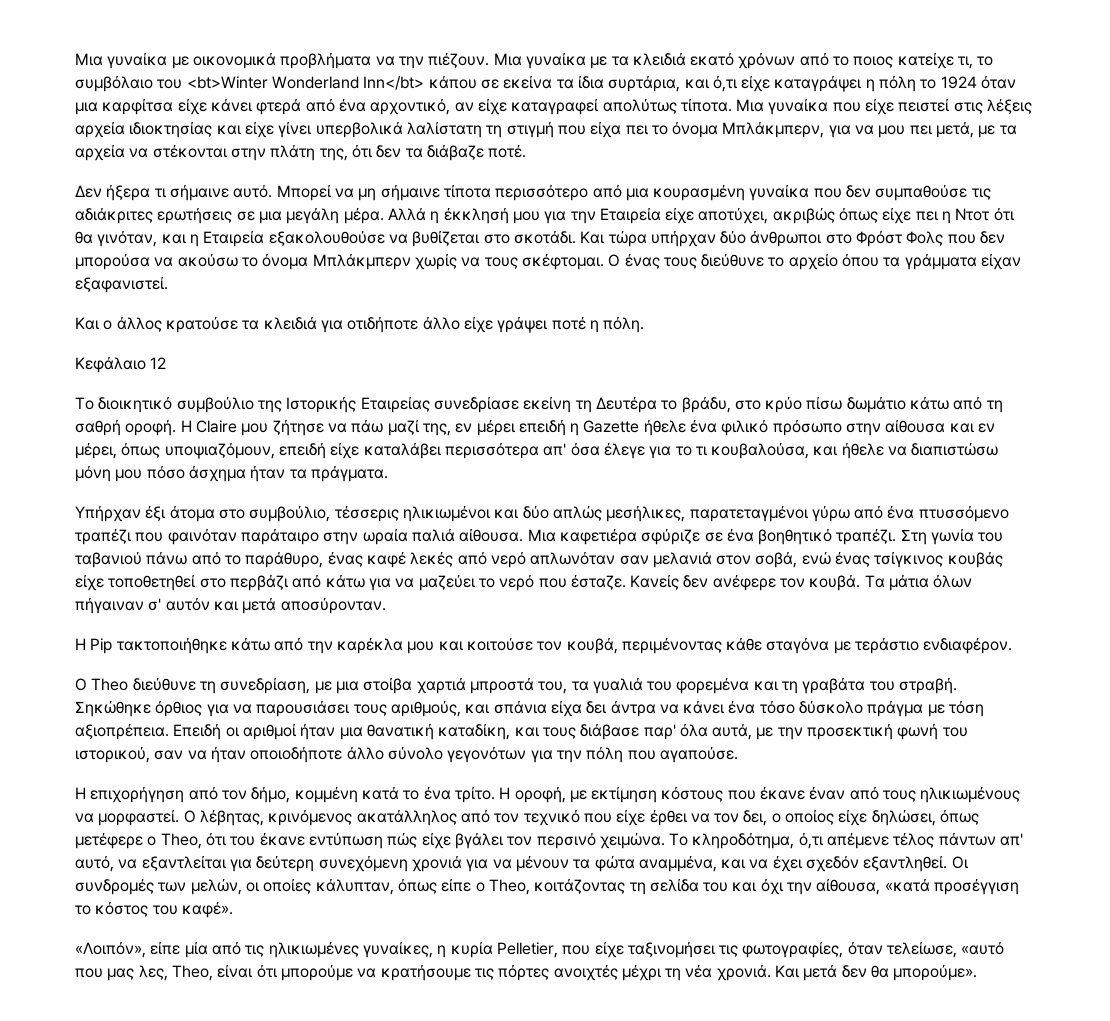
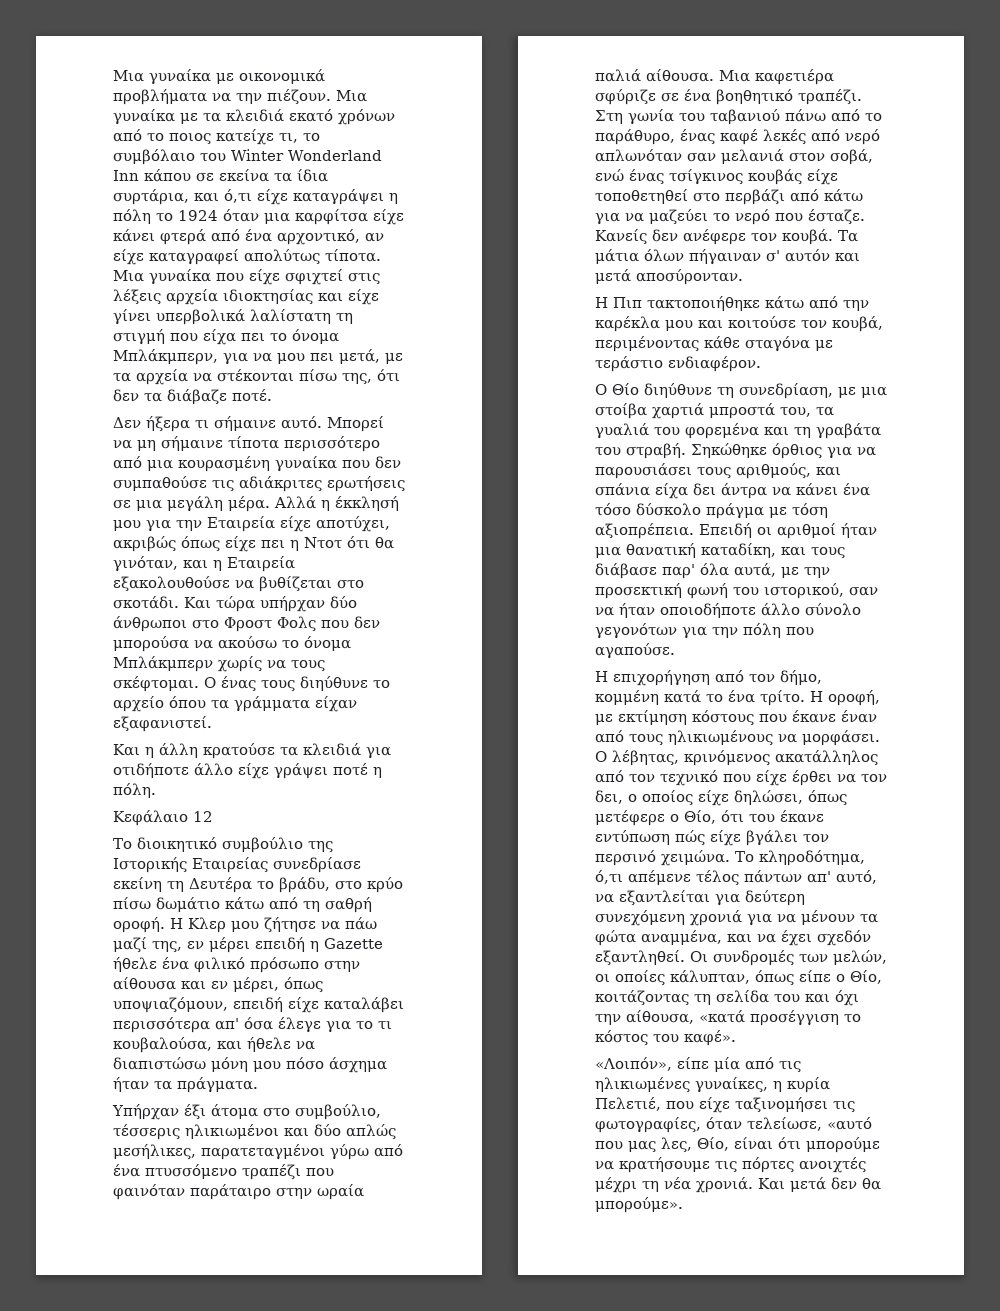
[186,76,425,90] <bt>Winter Wonderland Inn</bt> -> [231,149,382,161] [113,170,139,181] Winter Wonderland Inn
[898,98,950,112] πειστεί -> [285,269,343,285] σφιχτεί
[230,144,316,161] στην πλάτη -> [299,369,337,382] πίσω
[856,230,904,247] Φρόστ -> [224,617,272,632] Φροστ
[701,253,765,267] διεύθυνε -> [300,676,368,691] διηύθυνε
[103,316,162,332] ο άλλος -> [145,743,198,758] η άλλη
[195,420,237,433] Claire -> [188,917,226,933] Κλερ
[90,638,113,654] Pip -> [613,297,642,309] Πιπ
[91,677,196,691] Theo διεύθυνε -> [612,383,712,398] Θίο διηύθυνε
[98,809,180,826] μορφαστεί. -> [802,730,880,746] μορφάσει.
[160,833,202,849] Theo, -> [684,810,716,824] Θίο,
[488,879,530,895] Theo, -> [850,970,882,984] Θίο,
[496,942,558,958] Pelletier, -> [595,1097,661,1111] Πελετιέ,
[171,965,213,981] Theo, -> [697,1137,729,1151] Θίο,

